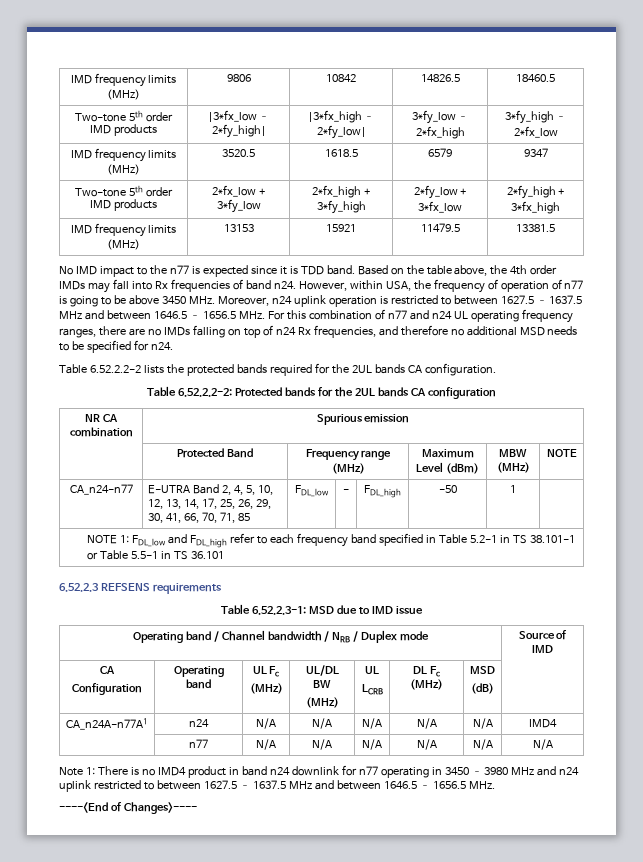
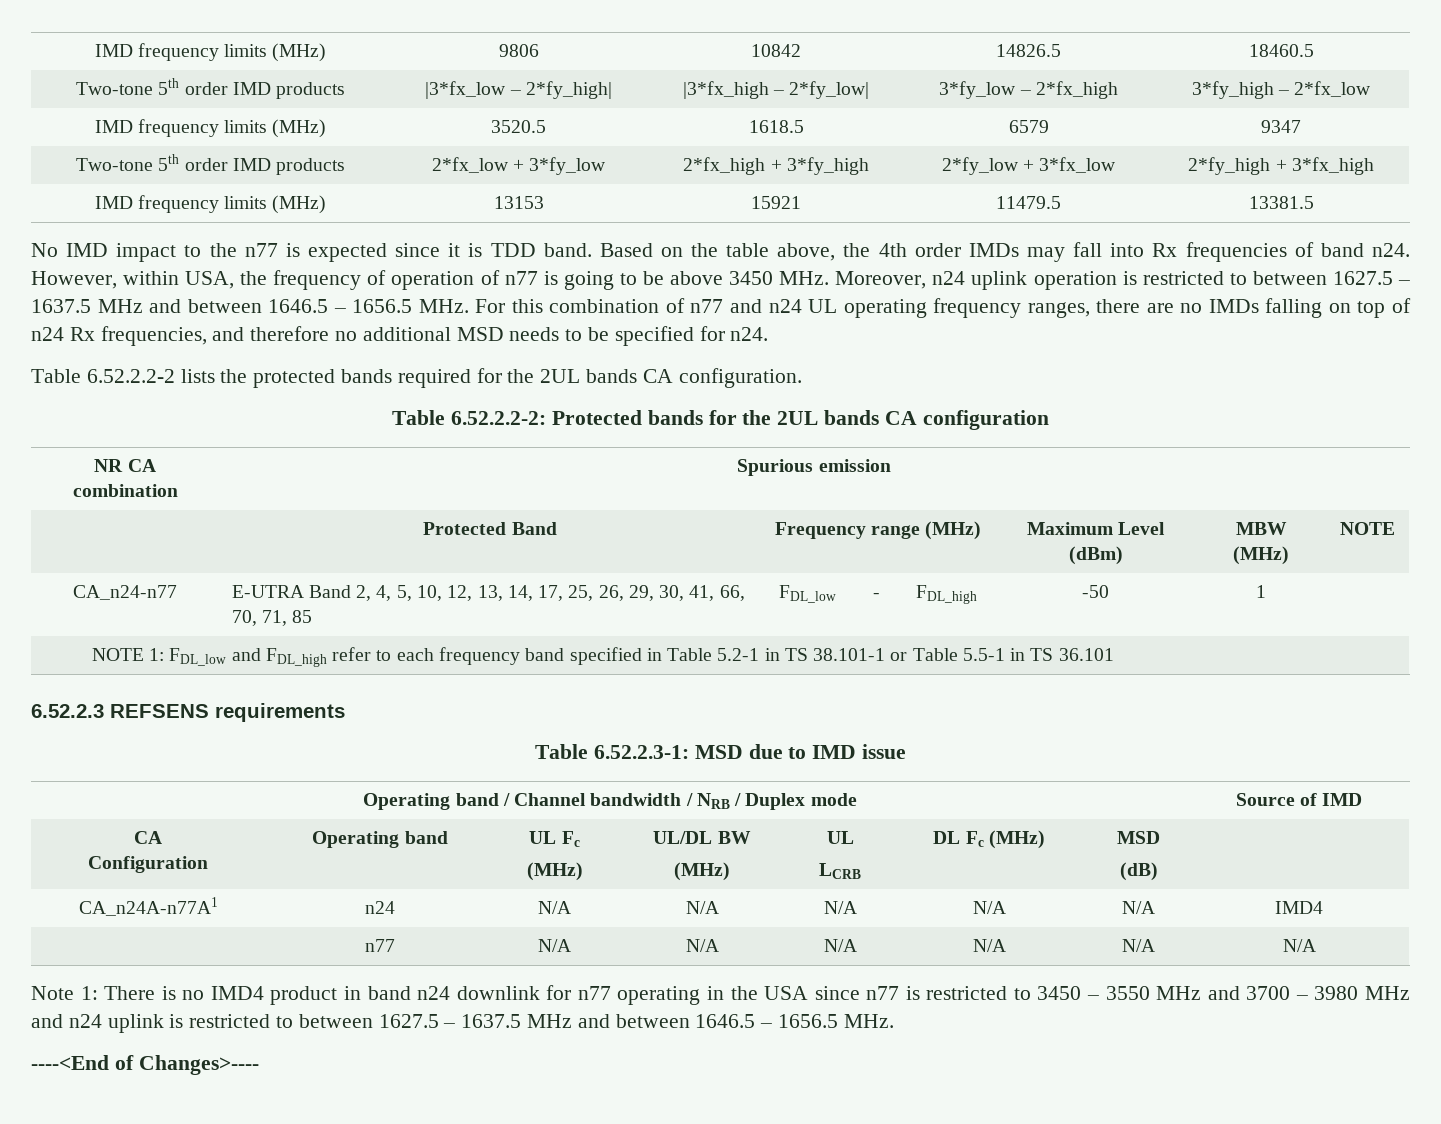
[444,767,469,775] 3450 -> [730,986,1291,1000] the USA since n77 is restricted to 3450 – 3550 MHz and 3700
(91, 786) none -> [169,1014,184,1028] is

